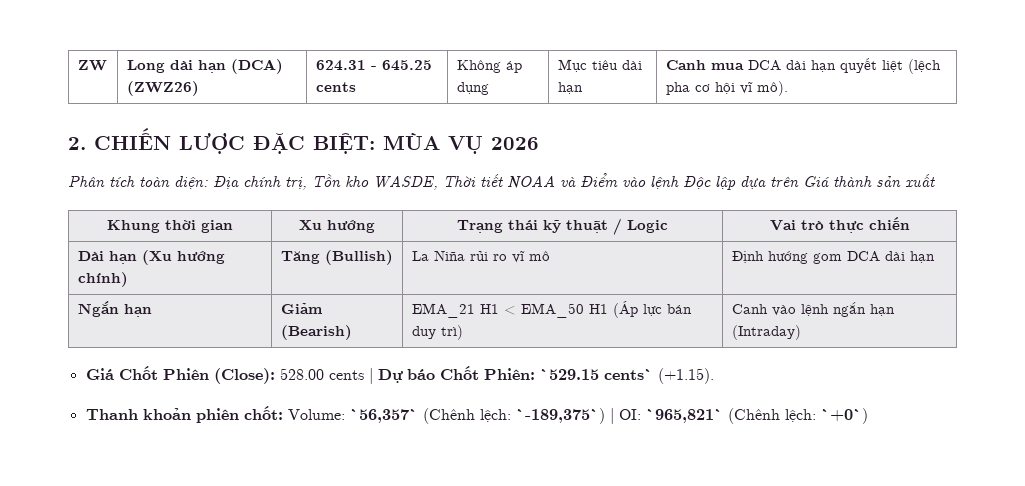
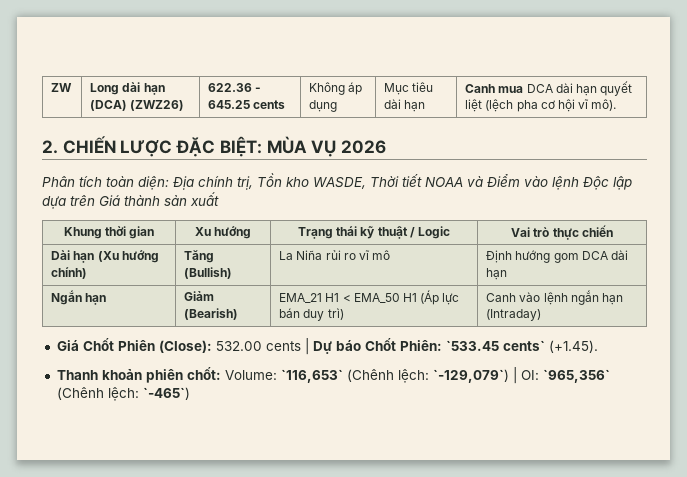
[315,60,366,71] 624.31 -> [208,83,253,92] 622.36
[279,368,324,380] 528.00 -> [215,341,262,351] 532.00
[539,368,714,384] `529.15 cents` (+1.15). -> [445,340,598,353] `533.45 cents` (+1.45).
[349,408,605,424] `56,357` (Chênh lệch: `-189,375`) -> [280,369,509,383] `116,653` (Chênh lệch: `-129,079`)
[645,408,868,424] `965,821` (Chênh lệch: `+0`) -> [542,369,610,383] [56,387,190,401] `965,356` (Chênh lệch: `-465`)

